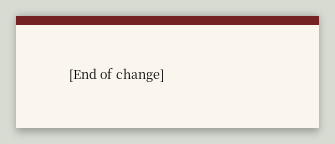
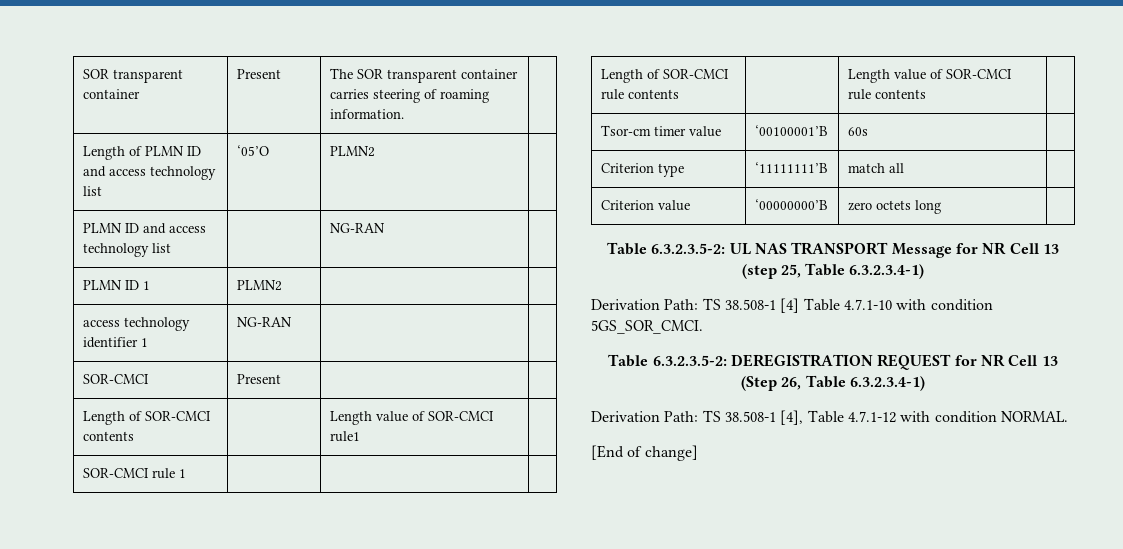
(69, 75) none -> [82,69,183,83] [82,89,140,99] [236,69,281,79] [329,68,518,83] [329,89,489,103] [329,109,404,119] [82,146,201,160] [82,166,216,180] [82,186,102,196] [236,145,269,156] [329,146,375,157] [82,223,206,234] [82,243,171,257] [329,223,385,233] [82,280,150,290] [236,280,282,291] [82,317,190,331] [82,337,148,348] [236,317,292,327] [82,374,149,384] [236,374,281,384] [82,411,211,425] [82,431,134,441] [329,411,494,425] [329,431,360,442] [82,468,186,479] [600,69,729,83] [600,89,679,100] [847,69,1012,83] [847,89,926,100] [600,125,721,137] [754,125,828,136] [847,127,868,136] [600,163,684,177] [754,162,828,173] [847,163,904,173] [600,200,690,211] [754,199,828,210] [847,200,941,214] [607,242,1059,258] [741,263,925,279] [591,298,993,313] [591,320,703,334] [608,354,1058,370] [741,375,925,391] [591,410,1068,425] SOR transparent container | Present | The SOR transparent container carries steering of roaming information. | // Length of PLMN ID and access technology list | ‘05’O | PLMN2 | // PLMN ID and access technology list | | NG-RAN | // PLMN ID 1 | PLMN2 | | // access technology identifier 1 | NG-RAN | | // SOR-CMCI | Present | | // Length of SOR-CMCI contents | | Length value of SOR-CMCI rule1 | // SOR-CMCI rule 1 | | | // Length of SOR-CMCI rule contents | | Length value of SOR-CMCI rule contents | // Tsor-cm timer value | ‘00100001’B | 60s | // Criterion type | ‘11111111’B | match all | // Criterion value | ‘00000000’B | zero octets long | // Table 6.3.2.3.5-2: UL NAS TRANSPORT Message for NR Cell 13 (step 25, Table 6.3.2.3.4-1) // Derivation Path: TS 38.508-1 [4] Table 4.7.1-10 with condition 5GS_SOR_CMCI. // Table 6.3.2.3.5-2: DEREGISTRATION REQUEST for NR Cell 13 (Step 26, Table 6.3.2.3.4-1) // Derivation Path: TS 38.508-1 [4], Table 4.7.1-12 with condition NORMAL. //

